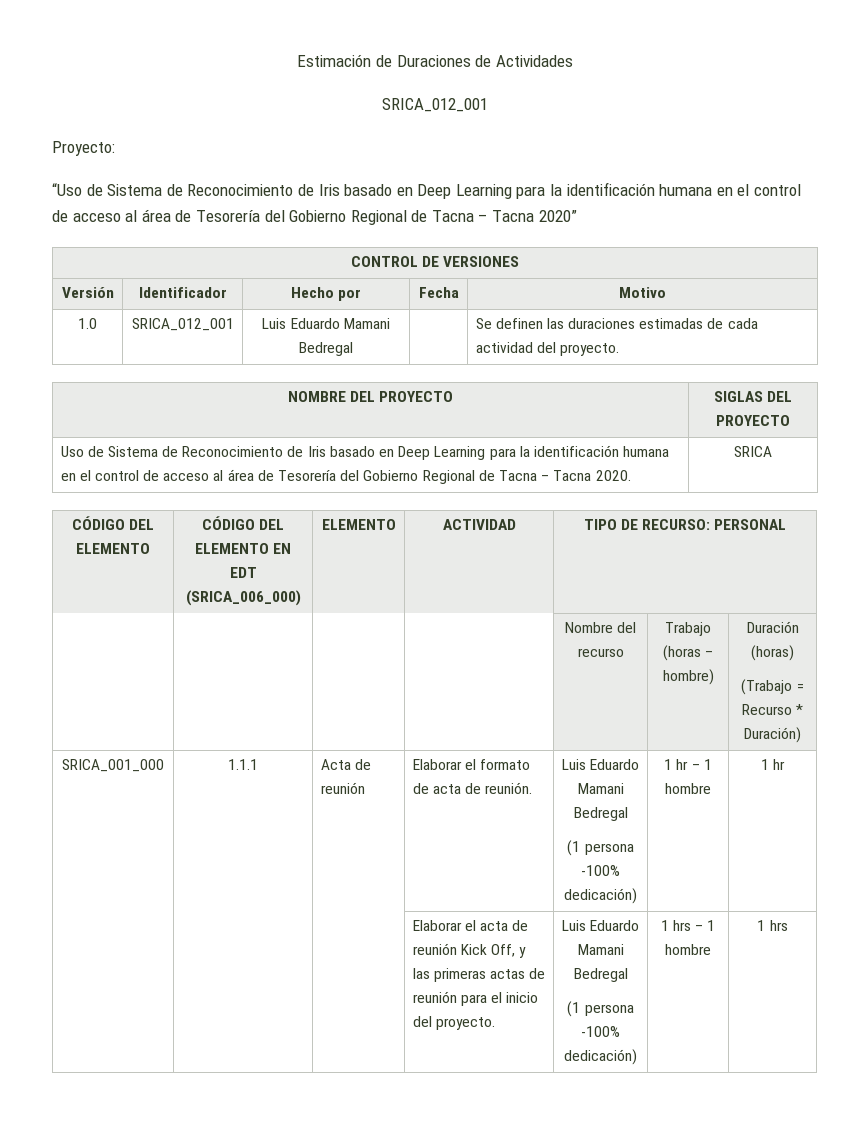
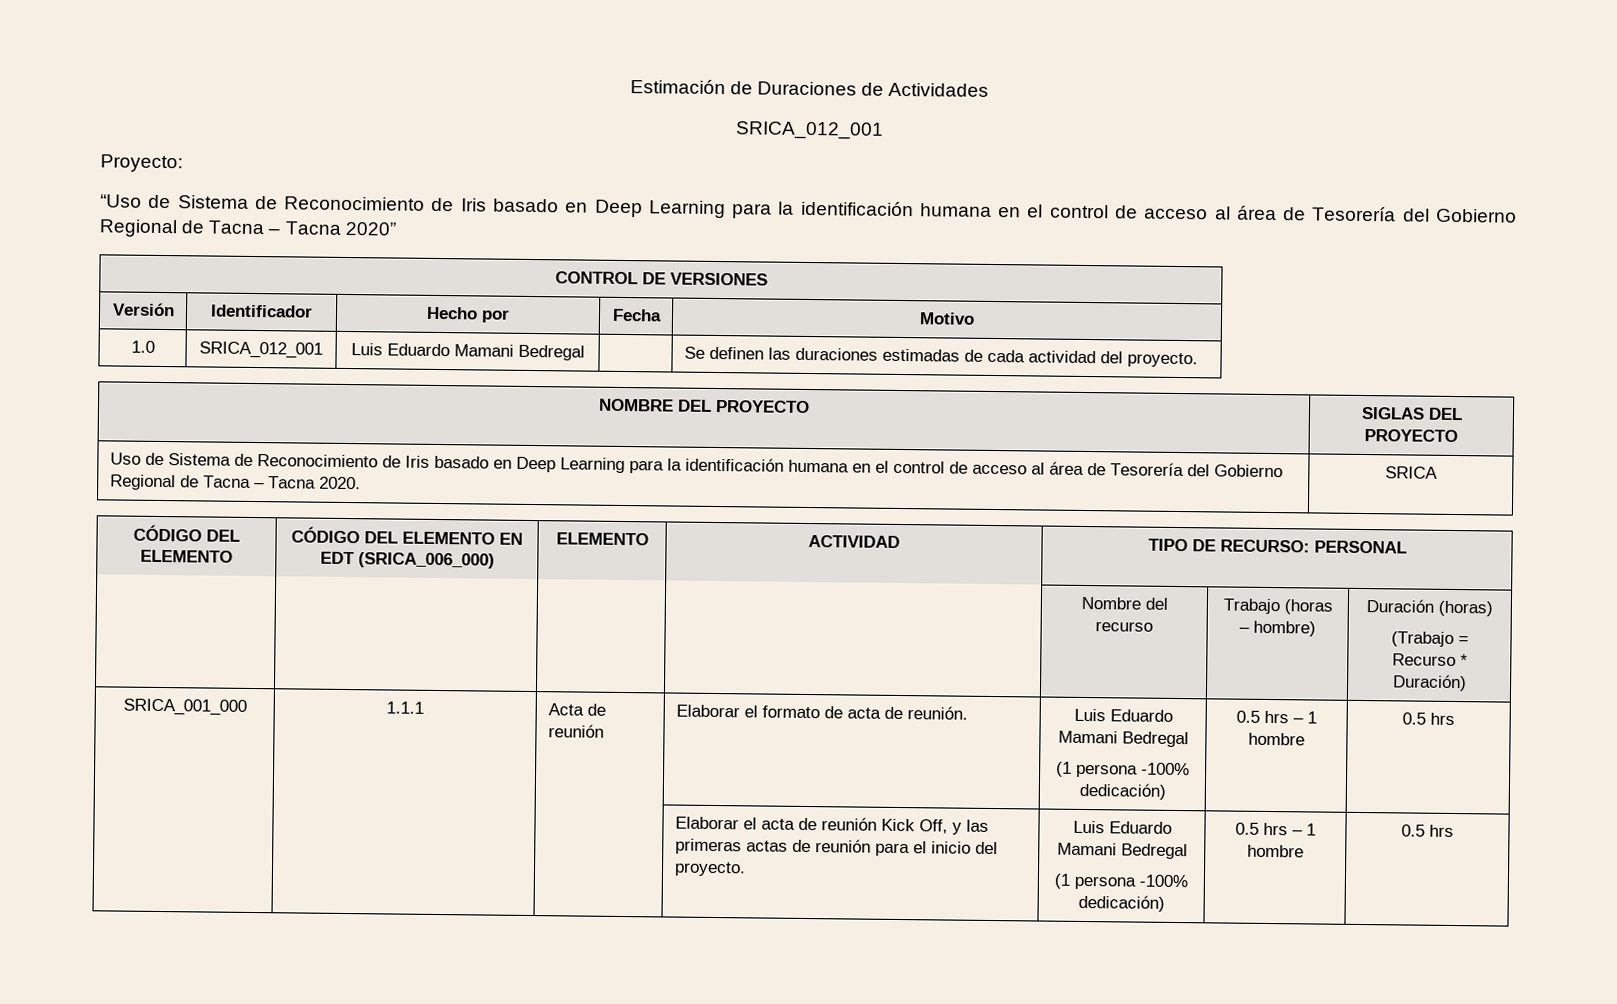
[664,759,712,770] [665,783,711,794] [760,759,786,770] 1 hr – 1 hombre | 1 hr -> [1236,710,1317,724] [1248,732,1305,746] [1402,712,1455,726] 0.5 hrs – 1 hombre | 0.5 hrs
[660,920,716,931] [665,944,711,955] [757,920,766,931] 1 hrs – 1 hombre | 1 -> [1235,822,1316,836] [1247,844,1304,858] [1401,824,1425,837] 0.5 hrs – 1 hombre | 0.5

